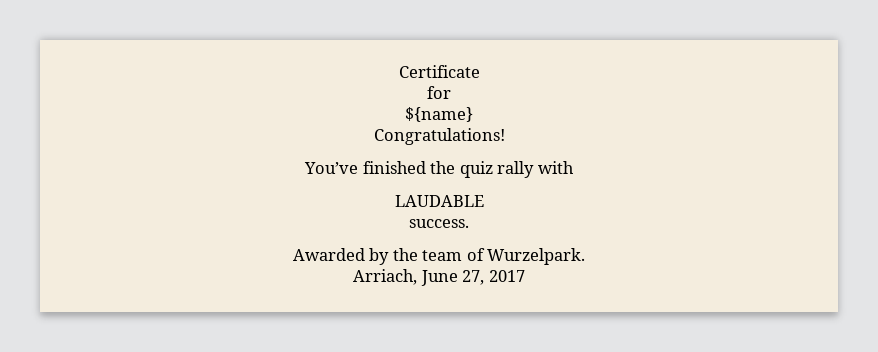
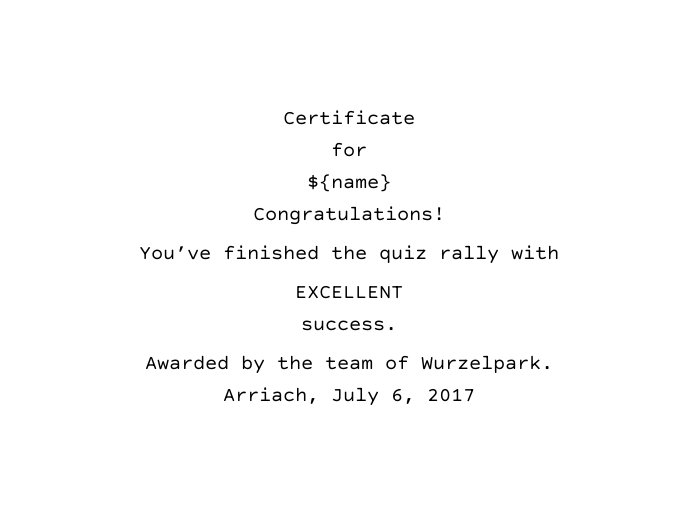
[394,195,484,207] LAUDABLE -> [295,285,403,299] EXCELLENT
[420,270,485,286] June 27, -> [331,387,415,406] July 6,

